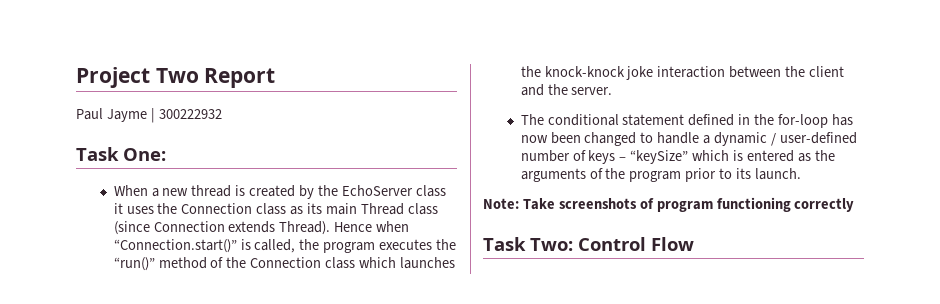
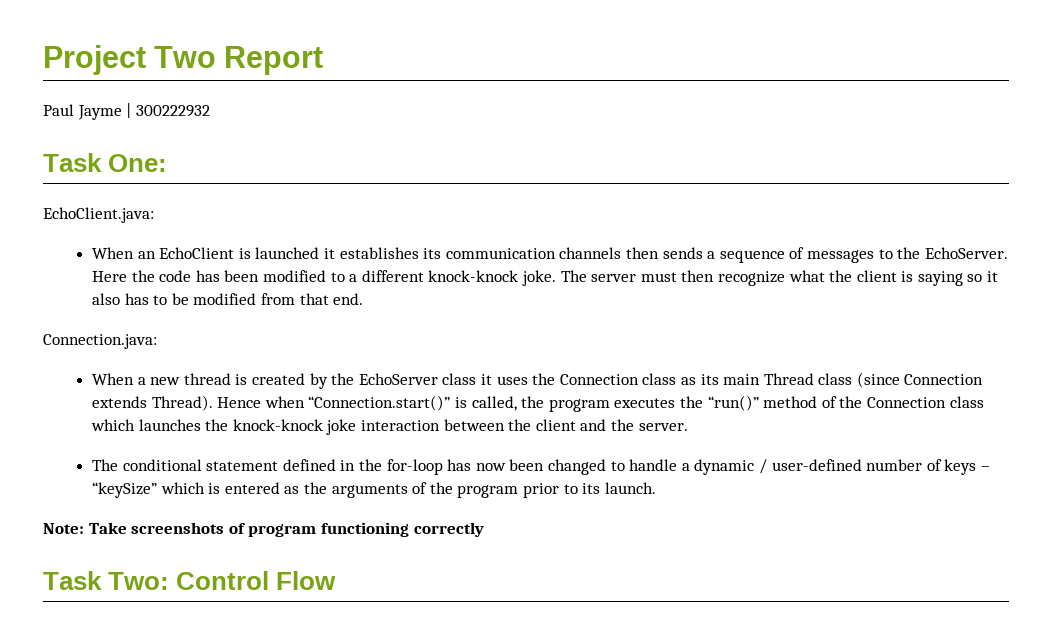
(166, 154) none -> [43,207,154,223] [92,247,1008,263] [92,270,999,286] [92,293,364,305] [43,334,157,349] // EchoClient.java: // When an EchoClient is launched it establishes its communication channels then sends a sequence of messages to the EchoServer. Here the code has been modified to a different knock-knock joke. The server must then recognize what the client is saying so it also has to be modified from that end. // Connection.java:

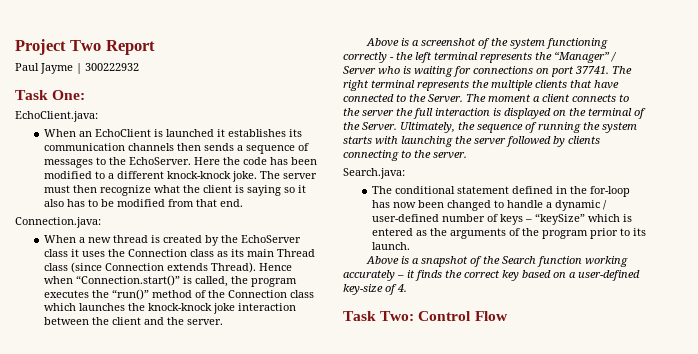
(688, 427) none -> [365,38,608,49] [343,51,617,63] [343,66,632,77] [343,80,619,91] [343,94,629,103] [343,108,646,119] [343,122,637,133] [343,136,600,147] [343,150,467,161] [343,168,405,179] // Above is a screenshot of the system functioning correctly - the left terminal represents the “Manager” / Server who is waiting for connections on port 37741. The right terminal represents the multiple clients that have connected to the Server. The moment a client connects to the server the full interaction is displayed on the terminal of the Server. Ultimately, the sequence of running the system starts with launching the server followed by clients connecting to the server. // Search.java:
[43,522,484,537] Note: Take screenshots of program functioning correctly -> [365,256,628,267] [343,270,640,281] [343,284,407,295] Above is a snapshot of the Search function working accurately – it finds the correct key based on a user-defined key-size of 4.

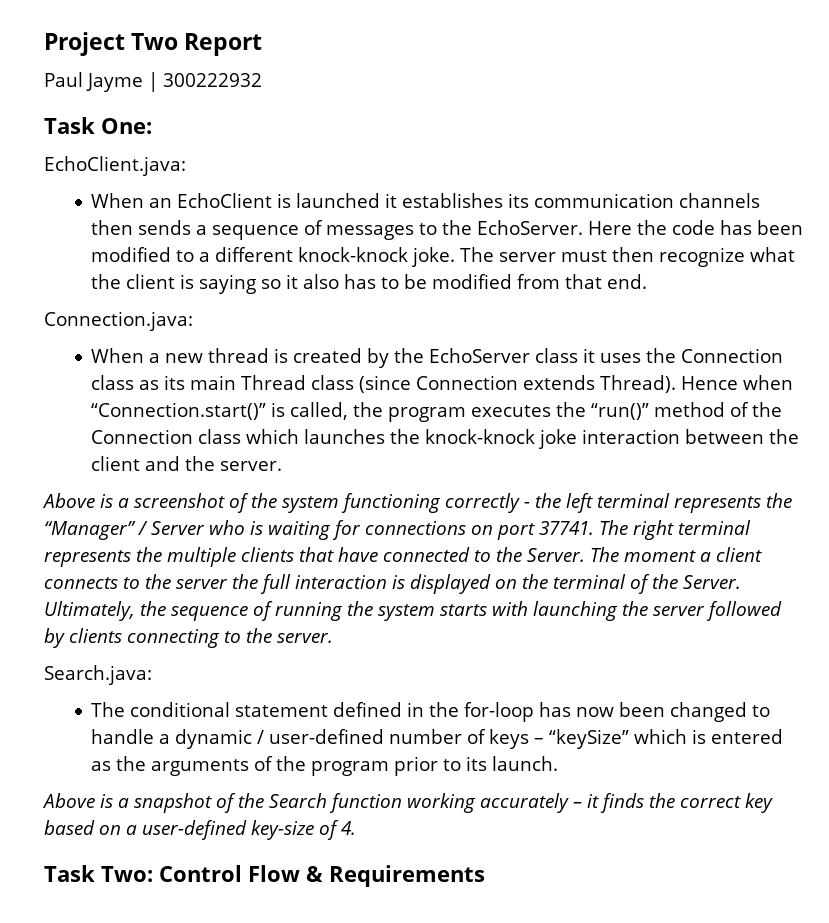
(508, 316) none -> [305,865,485,887] & Requirements

